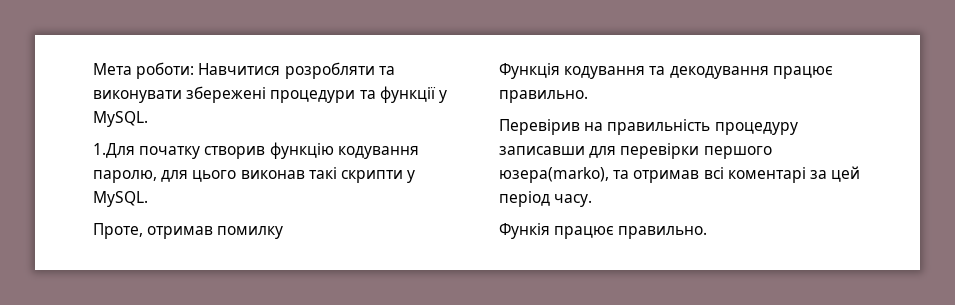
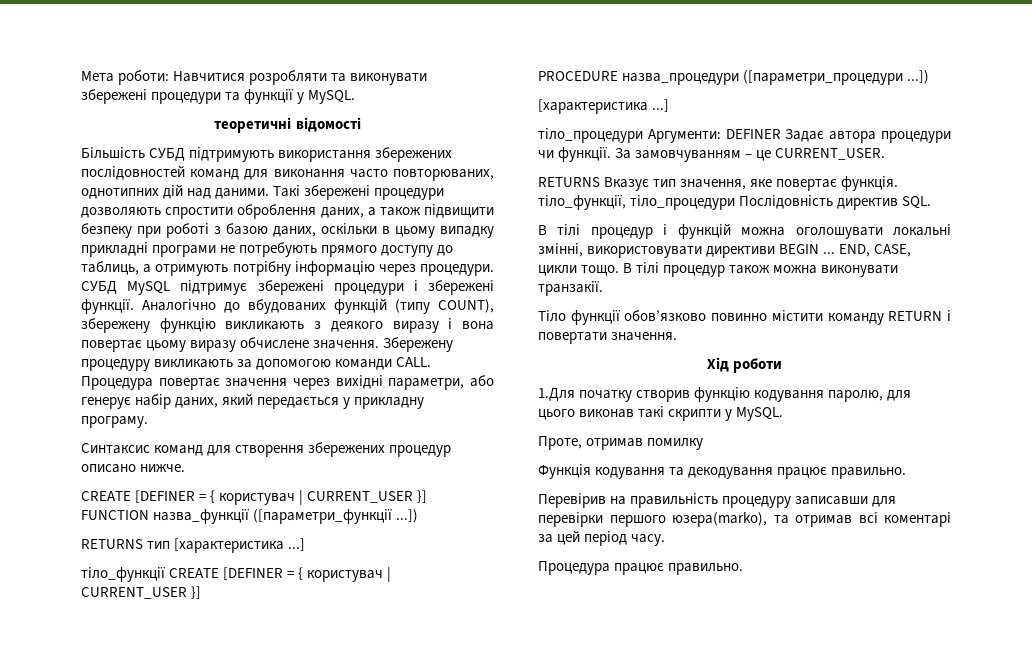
(148, 119) none -> [214,117,361,133] [81,147,453,162] [81,165,494,181] [81,184,445,200] [81,204,495,219] [81,223,494,238] [81,242,454,257] [81,261,494,276] [81,280,494,295] [81,298,494,314] [81,318,495,333] [81,337,454,352] [81,357,432,371] [81,375,494,390] [81,393,425,409] [81,416,148,428] [81,442,452,457] [81,464,186,473] [81,490,428,505] [81,509,419,524] [81,538,306,553] [81,567,392,582] [81,586,202,599] [538,70,930,85] [538,99,670,114] [538,128,951,143] [538,147,886,162] [538,176,899,191] [538,195,932,210] [538,223,951,239] [538,243,912,258] [538,262,899,277] [538,281,603,296] [538,310,951,325] [538,332,678,344] [706,357,783,373] // теоретичні відомості // Більшість СУБД підтримують використання збережених послідовностей команд для виконання часто повторюваних, однотипних дій над даними. Такі збережені процедури дозволяють спростити оброблення даних, а також підвищити безпеку при роботі з базою даних, оскільки в цьому випадку прикладні програми не потребують прямого доступу до таблиць, а отримують потрібну інформацію через процедури. СУБД MySQL підтримує збережені процедури і збережені функції. Аналогічно до вбудованих функцій (типу COUNT), збережену функцію викликають з деякого виразу і вона повертає цьому виразу обчислене значення. Збережену процедуру викликають за допомогою команди CALL. Процедура повертає значення через вихідні параметри, або генерує набір даних, який передається у прикладну програму. // Синтаксис команд для створення збережених процедур описано нижче. // CREATE [DEFINER = { користувач | CURRENT_USER }] FUNCTION назва_функції ([параметри_функції ...]) // RETURNS тип [характеристика ...] // тіло_функції CREATE [DEFINER = { користувач | CURRENT_USER }] // PROCEDURE назва_процедури ([параметри_процедури ...]) // [характеристика ...] // тіло_процедури Аргументи: DEFINER Задає автора процедури чи функції. За замовчуванням – це CURRENT_USER. // RETURNS Вказує тип значення, яке повертає функція. тіло_функції, тіло_процедури Послідовність директив SQL. // В тілі процедур і функцій можна оголошувати локальні змінні, використовувати директиви BEGIN ... END, CASE, цикли тощо. В тілі процедур також можна виконувати транзакії. // Тіло функції обов’язково повинно містити команду RETURN і повертати значення. // Хід роботи
[499,223,550,239] Функія -> [538,561,610,575] Процедура

